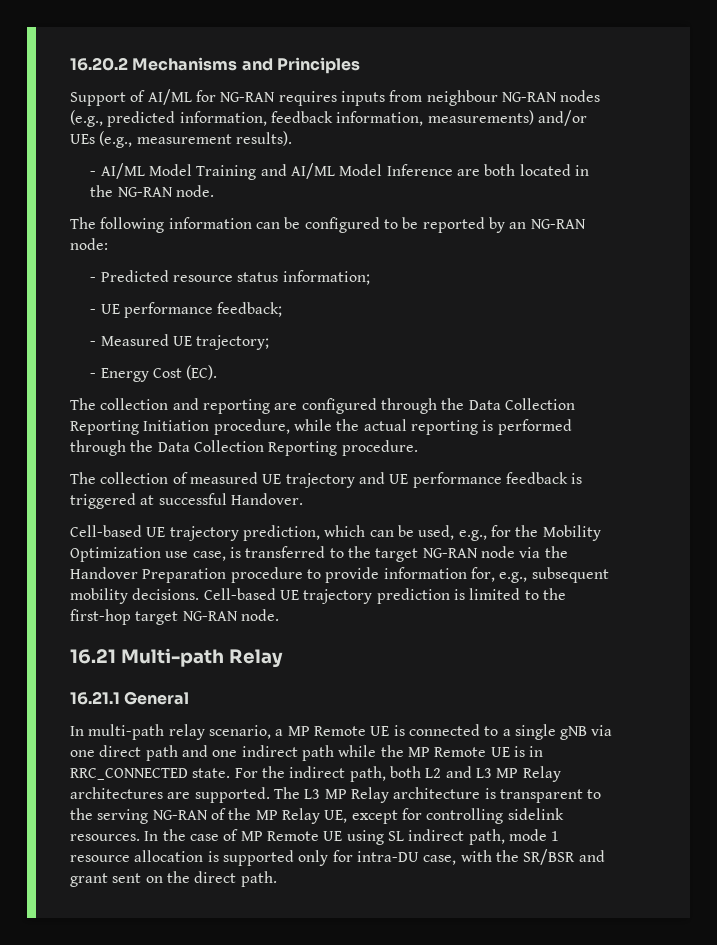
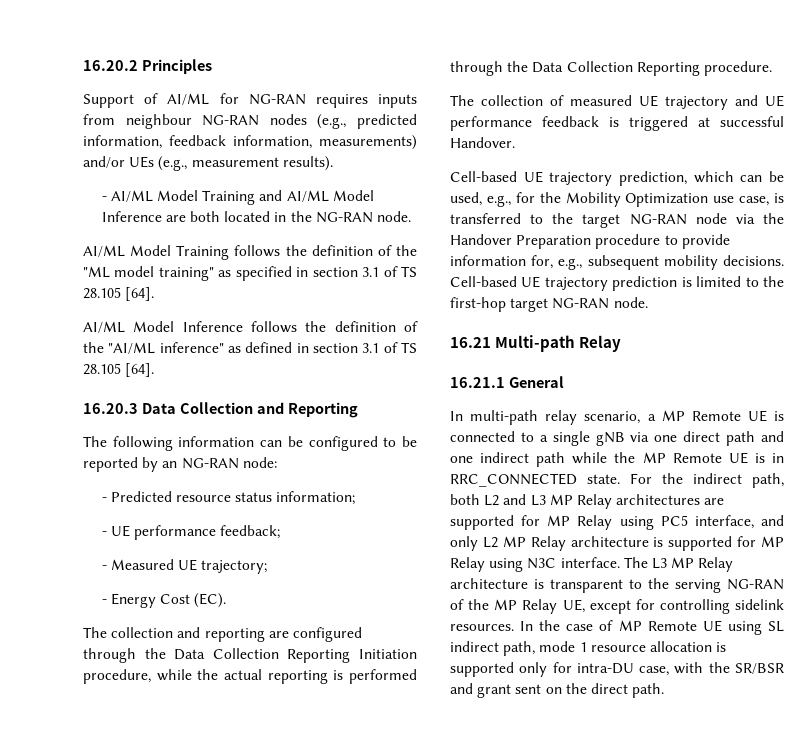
[132,57,273,71] Mechanisms and -> (138, 65) none
(215, 191) none -> [83,245,417,260] [83,266,418,281] [83,287,155,301] [83,321,418,333] [83,342,417,354] [83,363,155,377] [83,402,358,418] // AI/ML Model Training follows the definition of the "ML model training" as specified in section 3.1 of TS 28.105 [64]. // AI/ML Model Inference follows the definition of the "AI/ML inference" as defined in section 3.1 of TS 28.105 [64]. // 16.20.3 Data Collection and Reporting
[194,787,270,803] supported. -> [450,515,784,530] [450,536,784,551] [450,557,620,572] supported for MP Relay using PC5 interface, and only L2 MP Relay architecture is supported for MP Relay using N3C interface.

